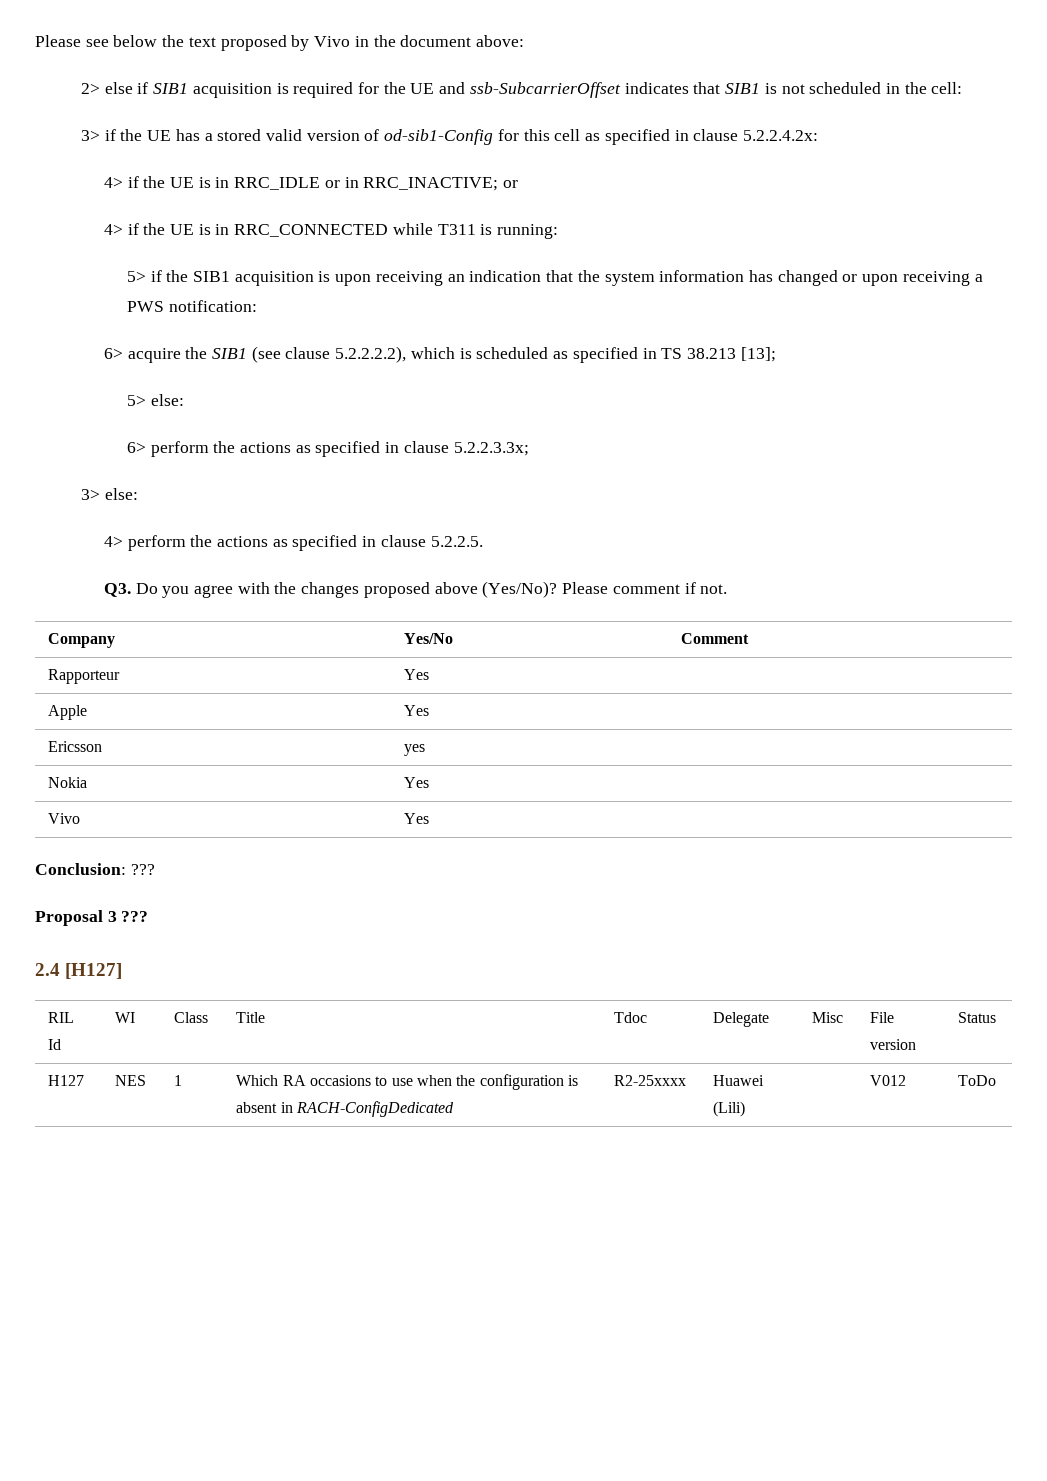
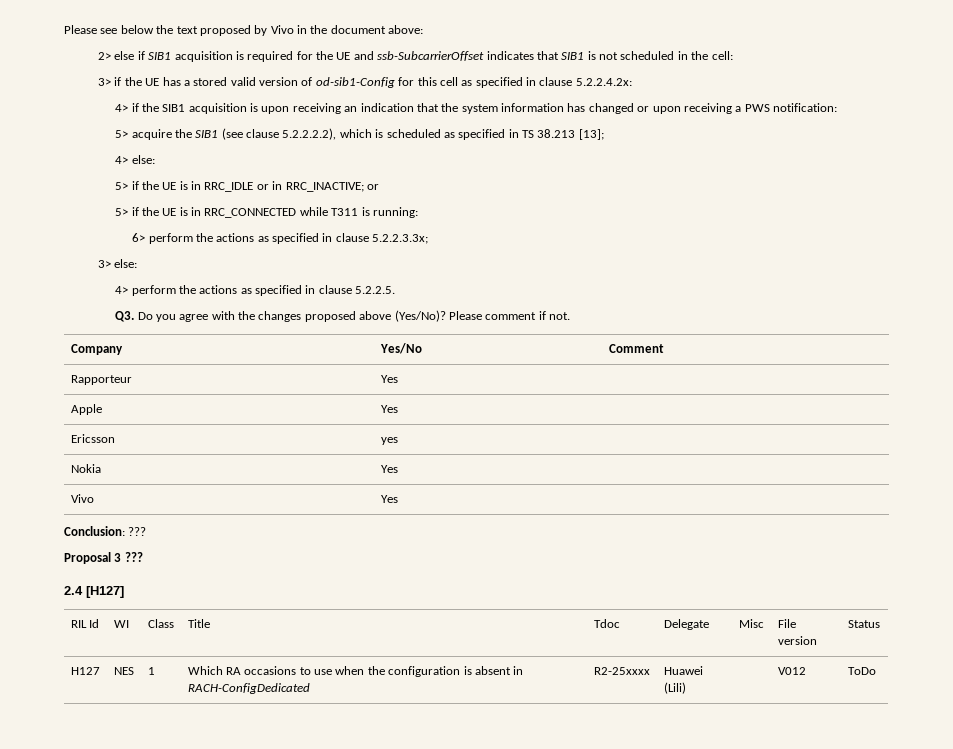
[170,177,519,191] [103,223,559,239] [126,270,189,282] UE is in RRC_IDLE or in RRC_INACTIVE; or // 4> if the UE is in RRC_CONNECTED while T311 is running: // 5> if the -> (159, 107) none
[103,348,123,359] 6> -> [115,130,129,138] 5>
[126,394,184,406] // 5> else: -> [115,155,155,164] [115,181,379,192] [115,207,418,218] // 4> else: // 5> if the UE is in RRC_IDLE or in RRC_INACTIVE; or // 5> if the UE is in RRC_CONNECTED while T311 is running:

